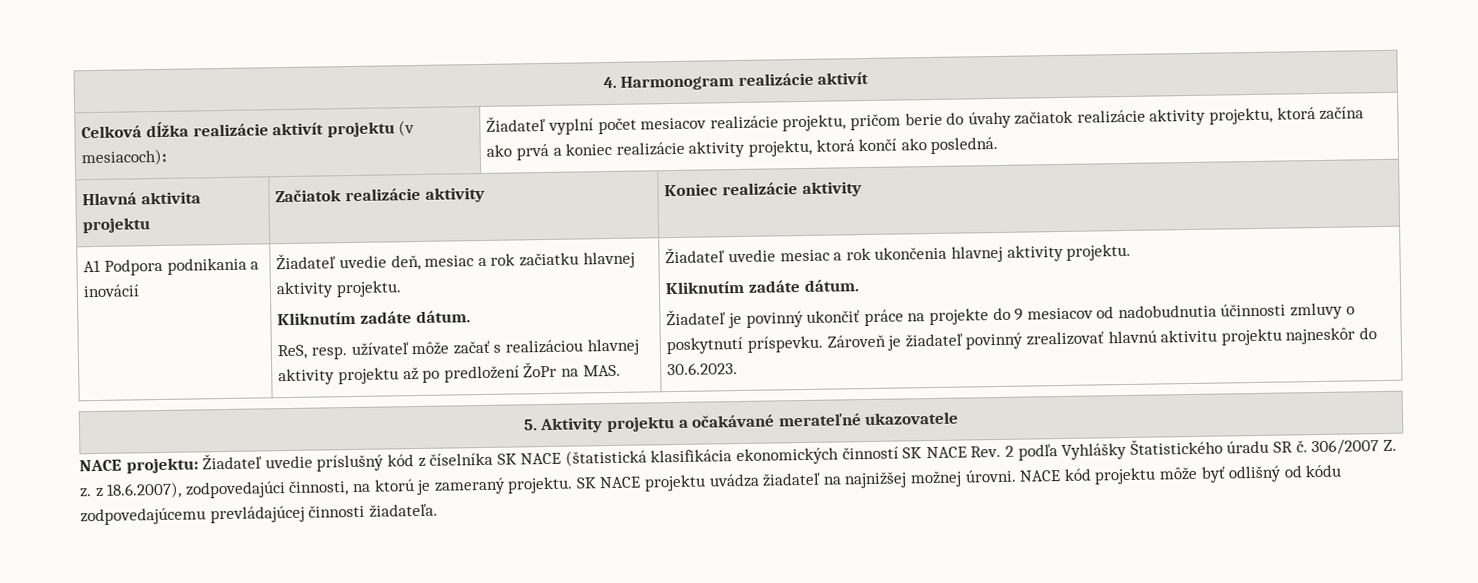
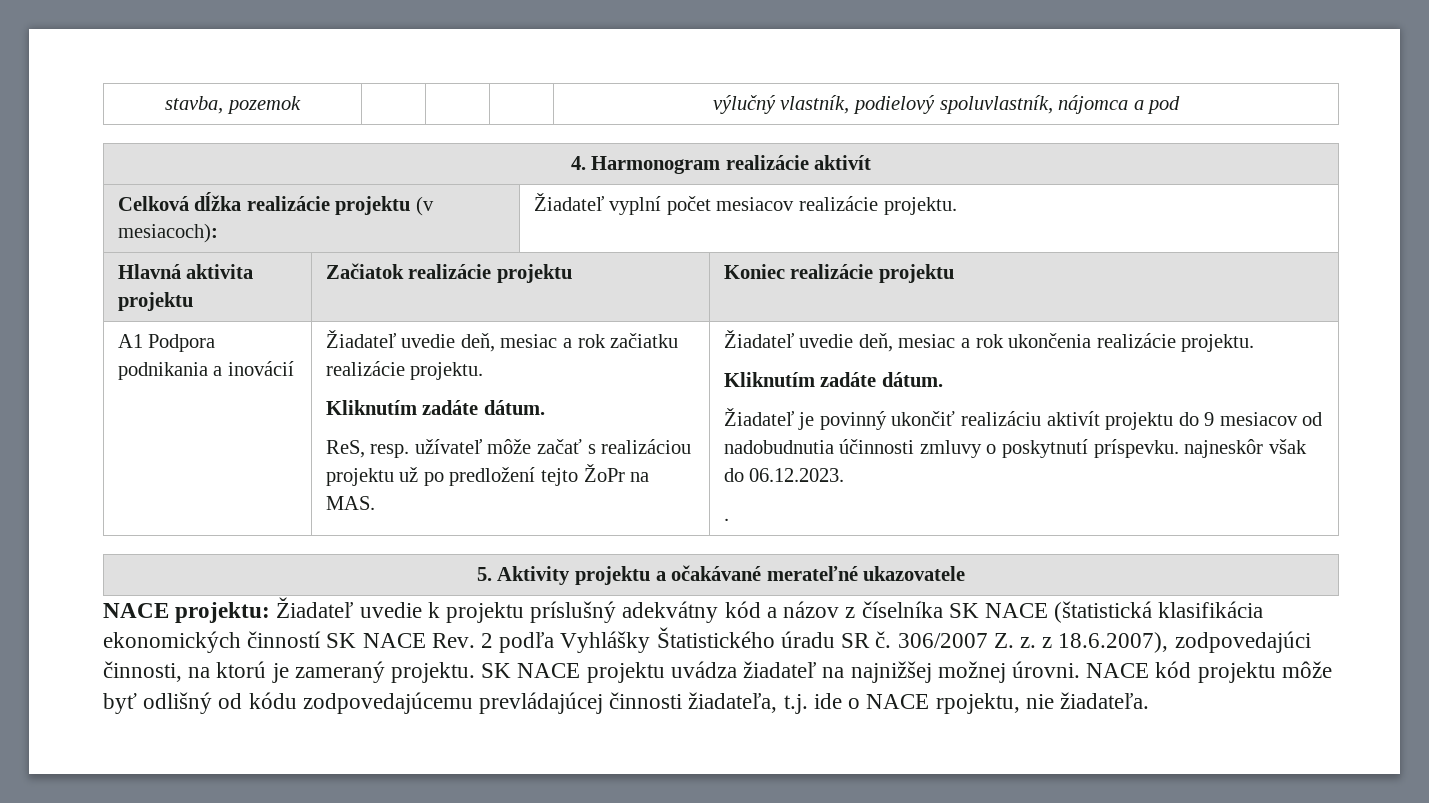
(602, 82) none -> [165,96,301,114] [712,95,1181,114] stavba, pozemok | | | | výlučný vlastník, podielový spoluvlastník, nájomca a pod //
[272,122,325,136] aktivít -> (330, 203) none
[782,106,1365,132] [486,136,999,161] projektu, pričom berie do úvahy začiatok realizácie aktivity projektu, ktorá začína ako prvá a koniec realizácie aktivity projektu, ktorá končí ako posledná. -> [883,197,957,215] projektu.
[424,186,485,203] aktivity -> [496,264,572,283] projektu
[801,181,862,198] aktivity -> [878,264,954,283] projektu
[582,251,635,269] [276,281,335,299] hlavnej aktivity -> [325,361,405,376] realizácie
[586,338,639,356] [278,366,419,386] hlavnej aktivity projektu až -> [325,467,419,486] projektu už
(520, 374) none -> [541,468,579,486] tejto
(776, 256) none -> [858,333,893,352] deň,
[950,244,1064,263] hlavnej aktivity -> [1096,333,1176,348] realizácie
[863,308,989,327] práce na projekte -> [961,411,1174,430] realizáciu aktivít projektu
[826,327,1377,351] [667,362,739,376] Zároveň je žiadateľ povinný zrealizovať hlavnú aktivitu projektu najneskôr do 30.6.2023. -> [1184,439,1307,458] [723,468,845,482] [723,518,729,521] najneskôr však do 06.12.2023. // .
[316,454,414,472] príslušný kód -> [427,601,840,623] k projektu príslušný adekvátny kód a názov
(366, 511) none -> [688,692,1054,714] žiadateľa, t.j. ide o NACE rpojektu, nie

